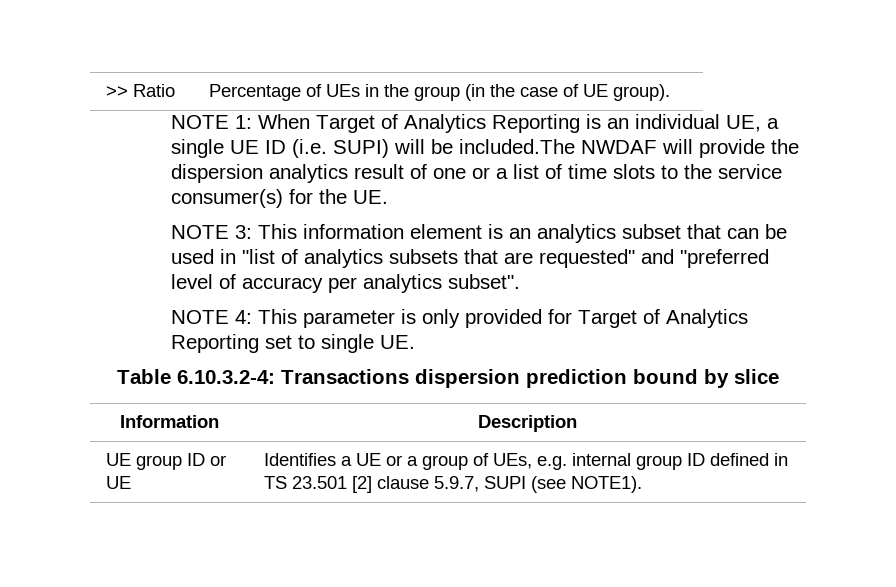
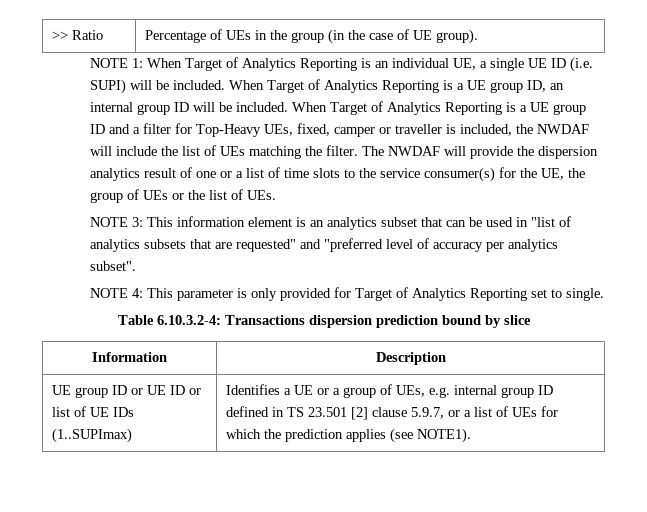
[459,139,576,154] included.The -> [173,79,565,93] [90,101,587,115] [90,123,590,137] [90,145,385,159] included. When Target of Analytics Reporting is a UE group ID, an internal group ID will be included. When Target of Analytics Reporting is a UE group ID and a filter for Top-Heavy UEs, fixed, camper or traveller is included, the NWDAF will include the list of UEs matching the filter. The
[353,190,389,204] UE. -> [541,168,586,180] [90,189,277,203] UE, the group of UEs or the list of UEs.
[321,334,416,353] single UE. -> [566,288,605,301] single.
(131, 482) none -> [170,385,202,395] [52,406,135,417] [52,428,133,443] ID or list of UE IDs (1..SUPImax)
[483,476,526,489] SUPI -> [448,406,559,417] [226,429,387,442] or a list of UEs for which the prediction applies

